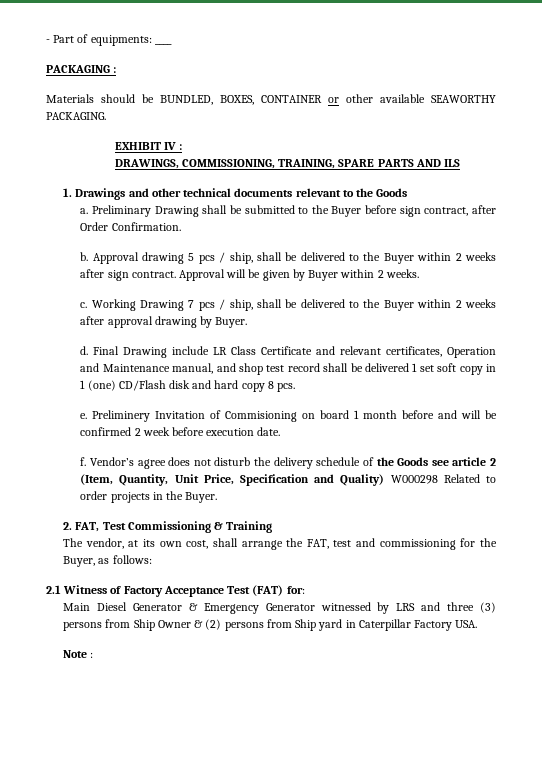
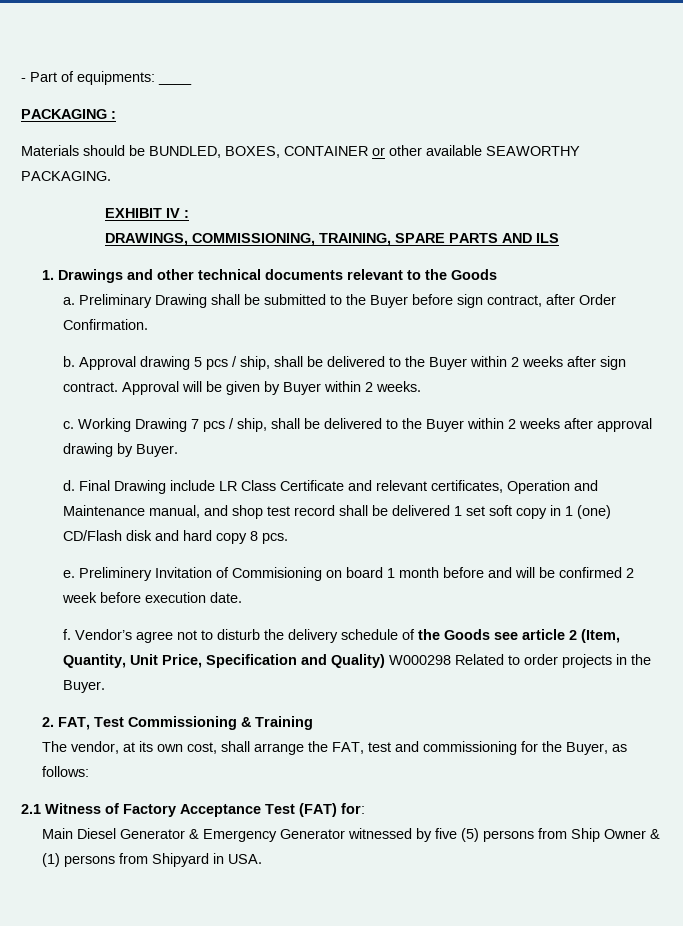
[168,457,211,466] does not -> [176,630,213,640] not to
[396,602,496,613] LRS and three (3) -> [434,828,479,842] five (5)
[205,619,453,631] (2) persons from Ship yard in Caterpillar Factory -> [41,853,224,867] (1) persons from Shipyard in
[63,650,94,658] // Note : -> (262, 859) none

